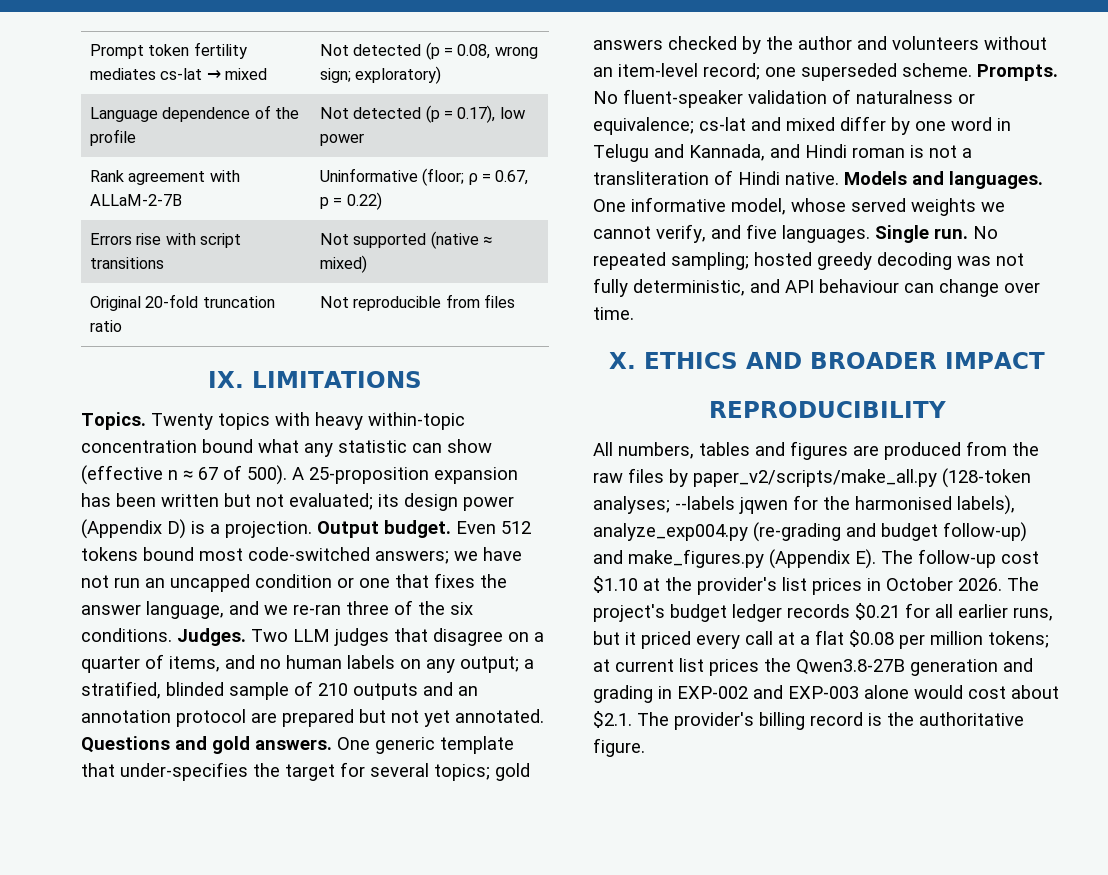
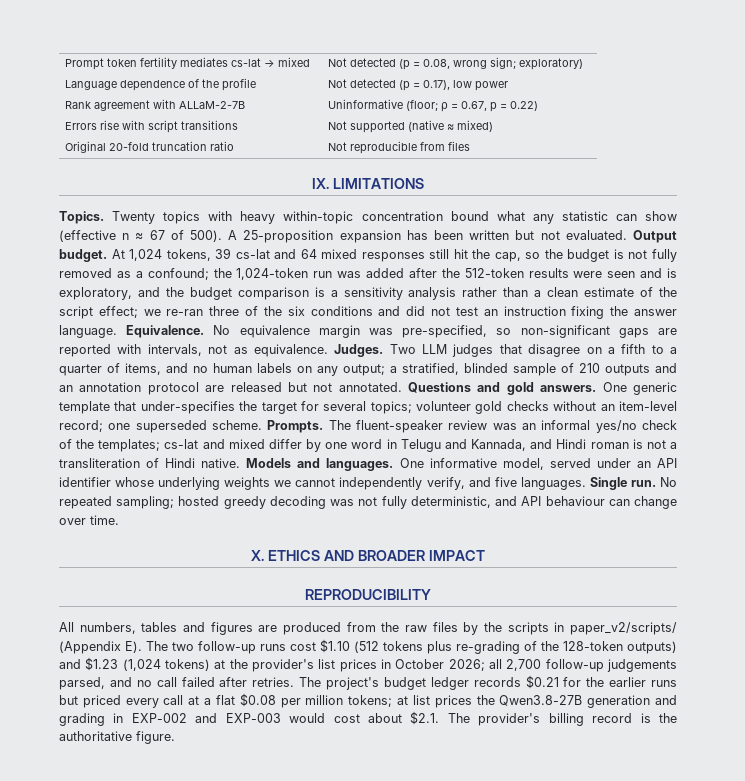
[289,493,514,511] [81,519,531,539] [81,547,522,564] [81,573,507,592] [81,601,259,619] evaluated; its design power (Appendix D) is a projection. Output budget. Even 512 tokens bound most code-switched answers; we have not run an uncapped condition or one that fixes the answer language, and -> [565,230,677,243] [59,248,677,262] [59,268,677,280] [59,287,677,300] [59,306,138,319] evaluated. Output budget. At 1,024 tokens, 39 cs-lat and 64 mixed responses still hit the cap, so the budget is not fully removed as a confound; the 1,024-token run was added after the 512-token results were seen and is exploratory, and the budget comparison is a sensitivity analysis rather than a clean estimate of the script effect;
[81,628,172,642] conditions. -> [310,306,677,319] [59,325,677,338] [59,344,328,357] conditions and did not test an instruction fixing the answer language. Equivalence. No equivalence margin was pre-specified, so non-significant gaps are reported with intervals, not as equivalence.
(544, 637) none -> [621,344,677,354] fifth to a
[282,709,450,727] prepared but not yet -> [230,382,333,392] released but not
[495,763,530,781] [593,36,979,54] gold answers checked by the author and volunteers -> [416,401,549,414] volunteer gold checks
[593,89,975,108] [593,117,694,135] No fluent-speaker validation of naturalness or equivalence; -> [328,420,677,433] [59,439,161,452] The fluent-speaker review was an informal yes/no check of the templates;
[791,198,906,212] whose served -> [549,458,678,468] [59,477,221,490] served under an API identifier whose underlying
(651, 232) none -> [339,477,423,490] independently
[693,468,1031,488] [593,495,1015,515] [593,522,1027,542] [593,549,1039,569] [593,576,638,593] paper_v2/scripts/make_all.py (128-token analyses; --labels jqwen for the harmonised labels), analyze_exp004.py (re-grading and budget follow-up) and make_figures.py (Appendix E). The follow-up cost $1.10 -> [484,622,678,635] [59,639,677,654] [59,657,210,671] the scripts in paper_v2/scripts/ (Appendix E). The two follow-up runs cost $1.10 (512 tokens plus re-grading of the 128-token outputs) and $1.23 (1,024 tokens)
[958,578,1002,591] 2026. -> [448,659,677,672] [59,677,295,690] 2026; all 2,700 follow-up judgements parsed, and no call failed after retries.
[935,604,1053,621] [593,631,636,645] all earlier runs, but it -> [586,677,677,687] [59,695,78,705] the earlier runs but
[615,659,674,672] current -> (409, 700) none
[864,685,909,699] alone -> (281, 718) none

